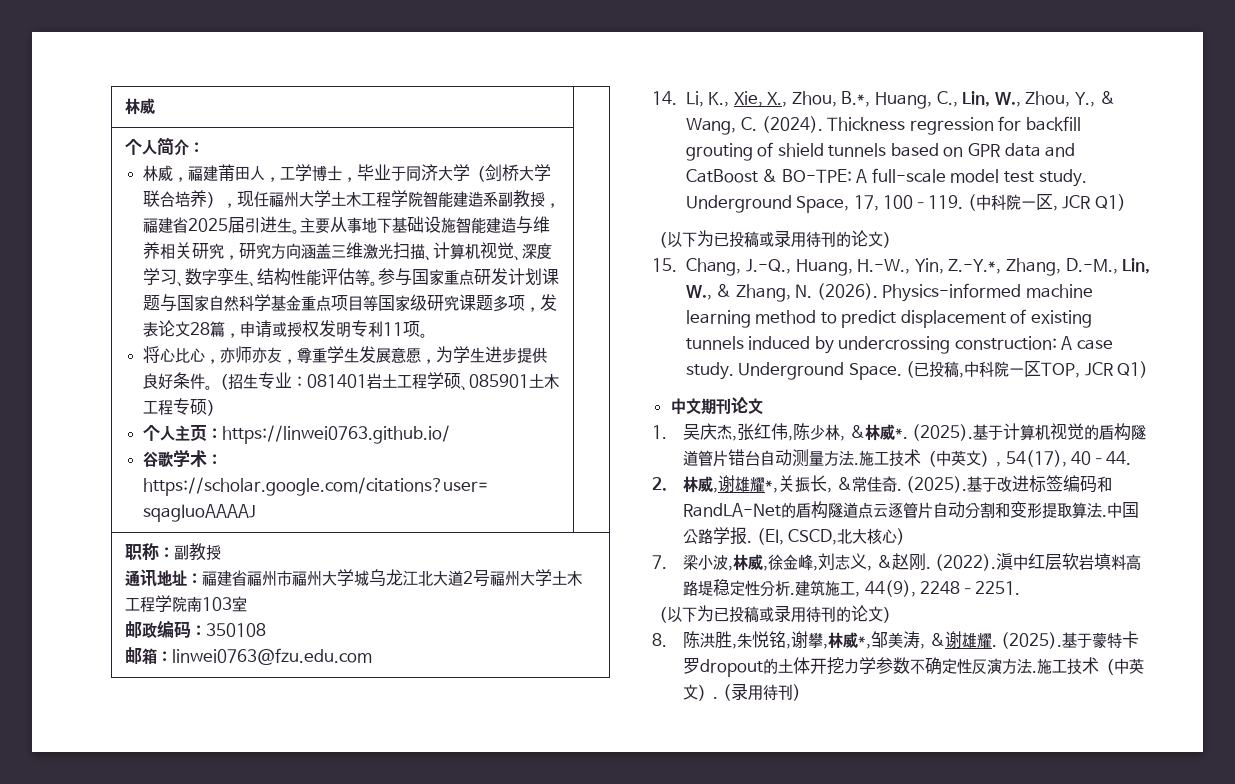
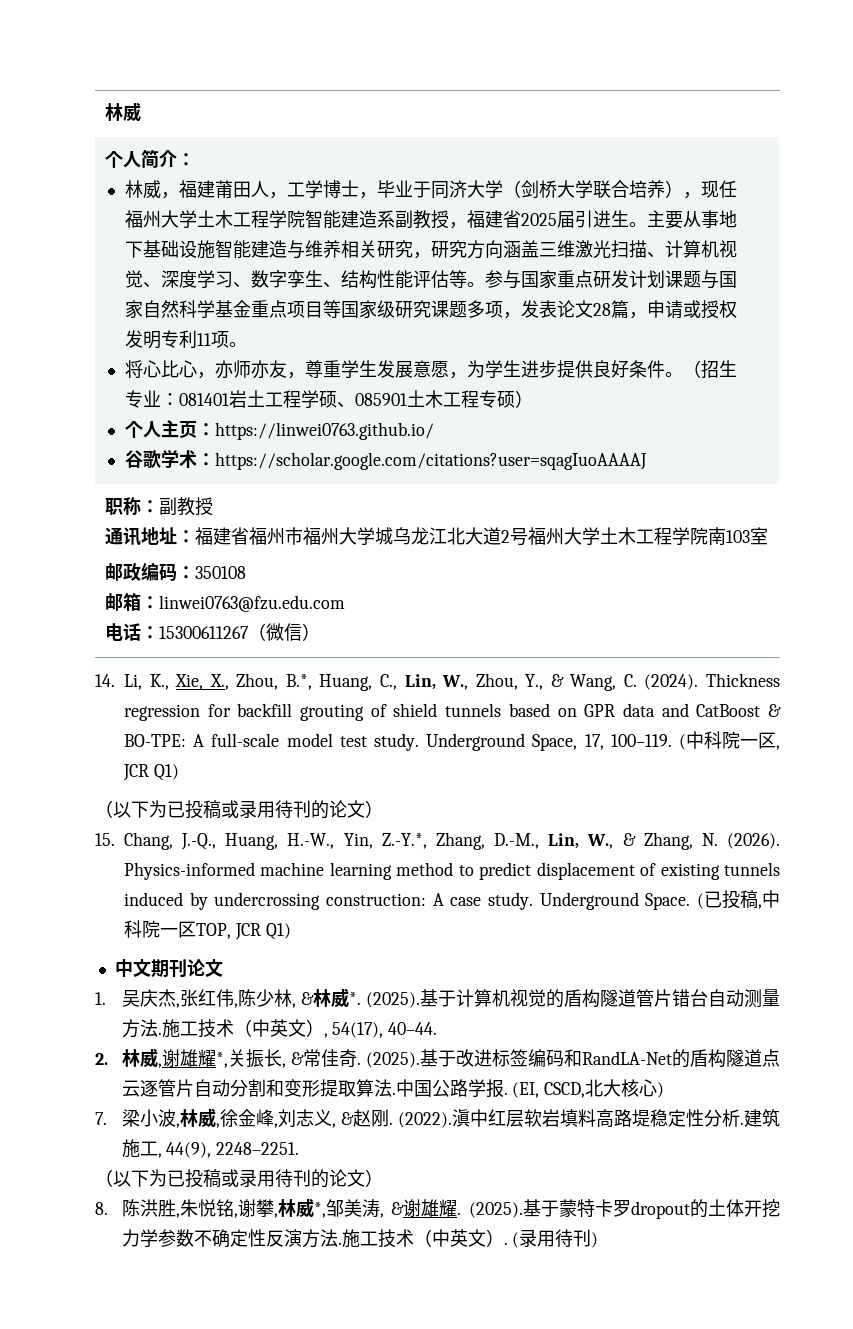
(372, 656) none -> [104,623,320,641] // 电话：15300611267（微信）

